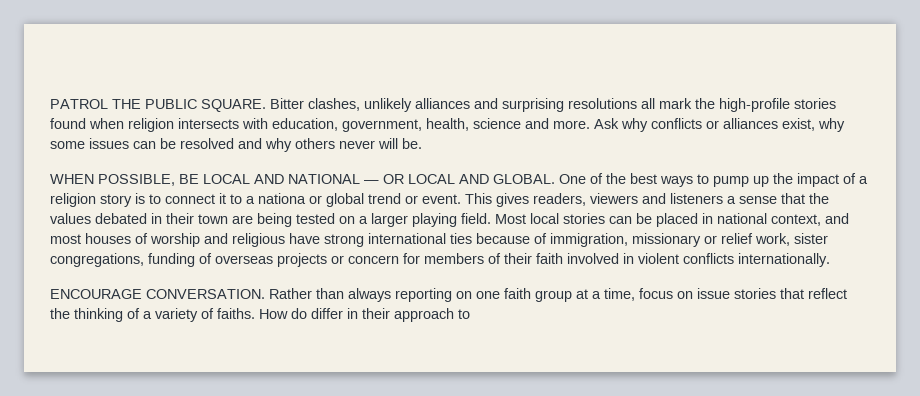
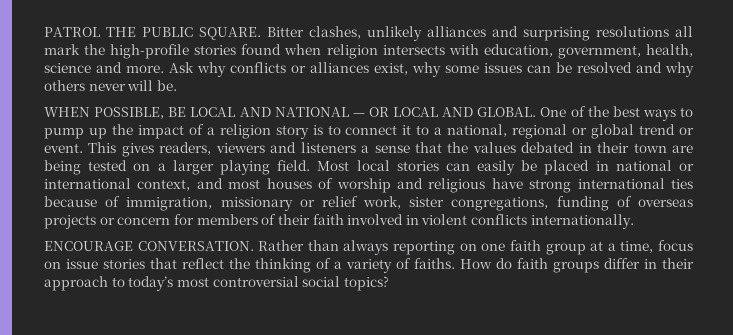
[258,193,306,204] nationa -> [447,124,568,139] national, regional
(632, 220) none -> [477,160,516,175] easily
(767, 218) none -> [679,163,694,171] [44,178,131,189] or international
(307, 313) none -> [517,258,599,273] faith groups
(470, 314) none -> [128,276,389,291] today’s most controversial social topics?

